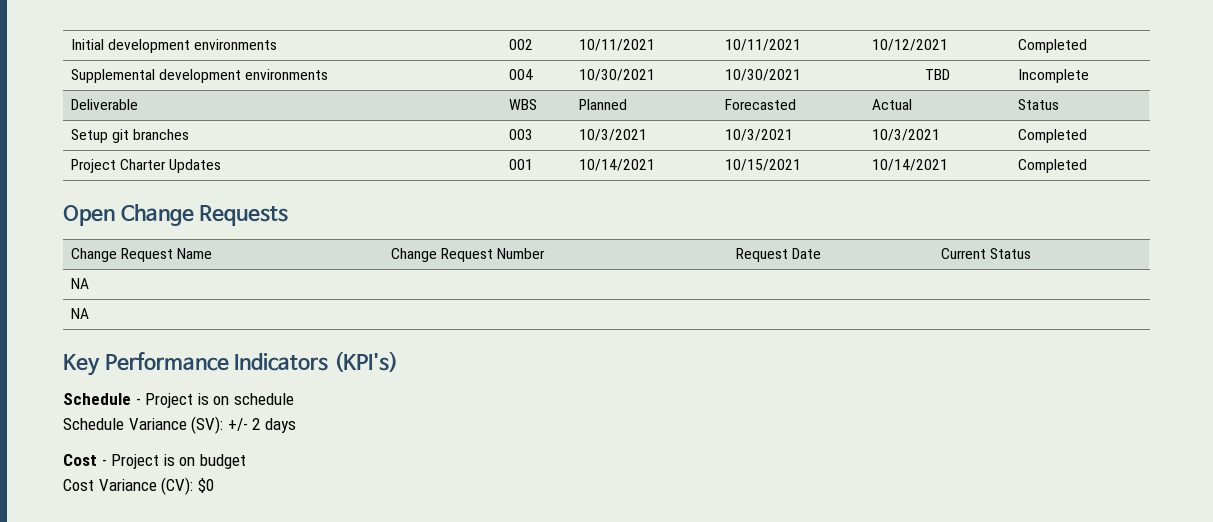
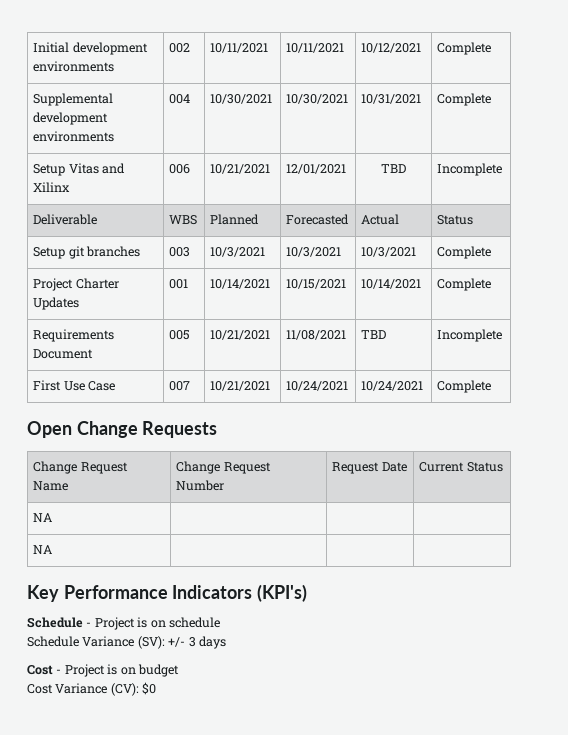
[1017,39,1087,53] Completed -> [437,42,492,55] Complete
(801, 75) none -> [361,94,422,104] [437,93,492,106] [33,163,126,176] [33,182,71,192] [169,164,191,174] [210,164,271,174] [286,164,347,174] | 10/31/2021 | Complete // Setup Vitas and Xilinx | 006 | 10/21/2021 | 12/01/2021
[1017,129,1087,143] Completed -> [437,246,492,259] Complete
[1017,159,1087,173] Completed -> [437,278,492,291] [33,329,115,342] [33,349,94,359] [169,330,191,340] [210,330,271,340] [286,330,347,340] [361,330,387,339] [437,329,503,342] [33,380,116,391] [169,381,191,391] [210,381,271,391] [286,381,349,391] [361,381,424,391] [437,380,492,393] Complete // Requirements Document | 005 | 10/21/2021 | 11/08/2021 | TBD | Incomplete // First Use Case | 007 | 10/21/2021 | 10/24/2021 | 10/24/2021 | Complete
[252,418,261,430] 2 -> [188,637,196,647] 3

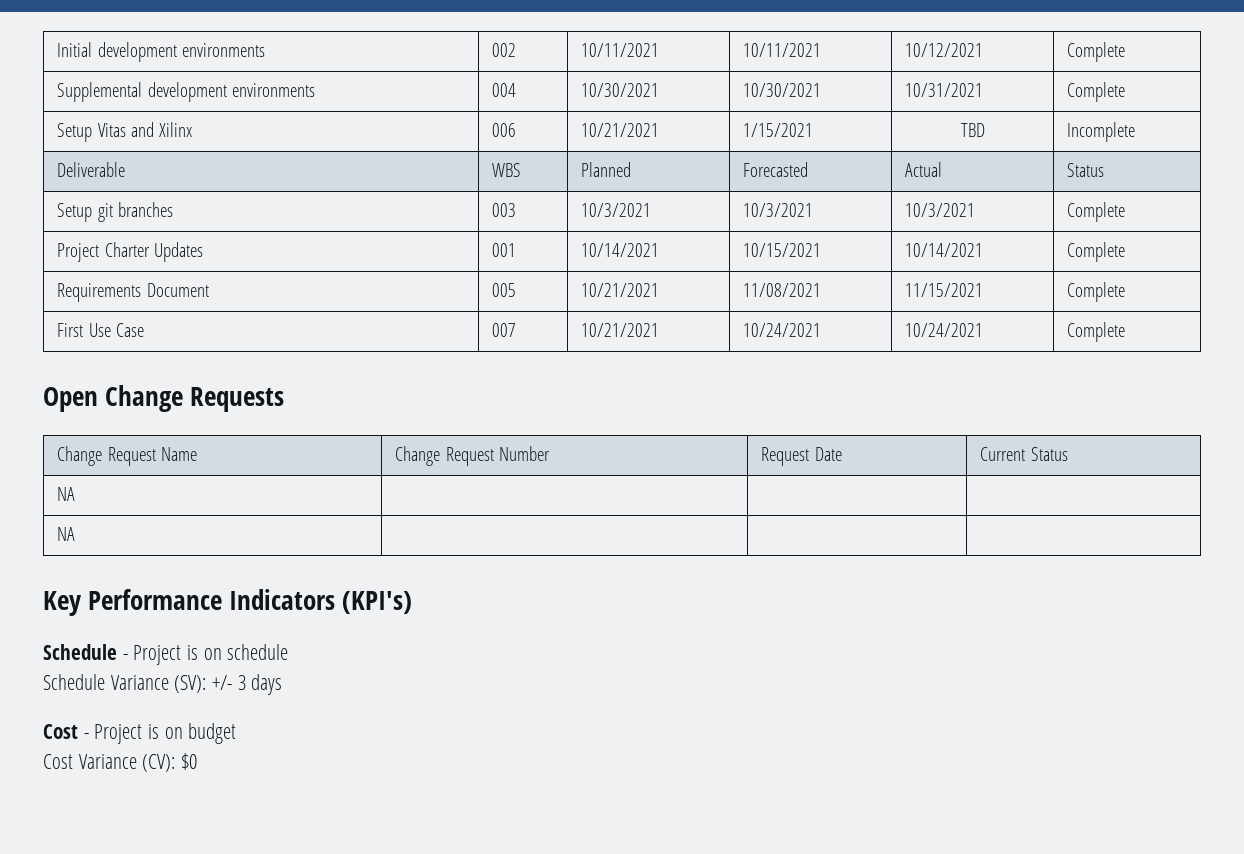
[286,164,347,174] 12/01/2021 -> [743,123,814,137] 1/15/2021
[361,330,387,339] [437,329,503,342] TBD | Incomplete -> [905,283,984,297] [1067,282,1126,302] 11/15/2021 | Complete

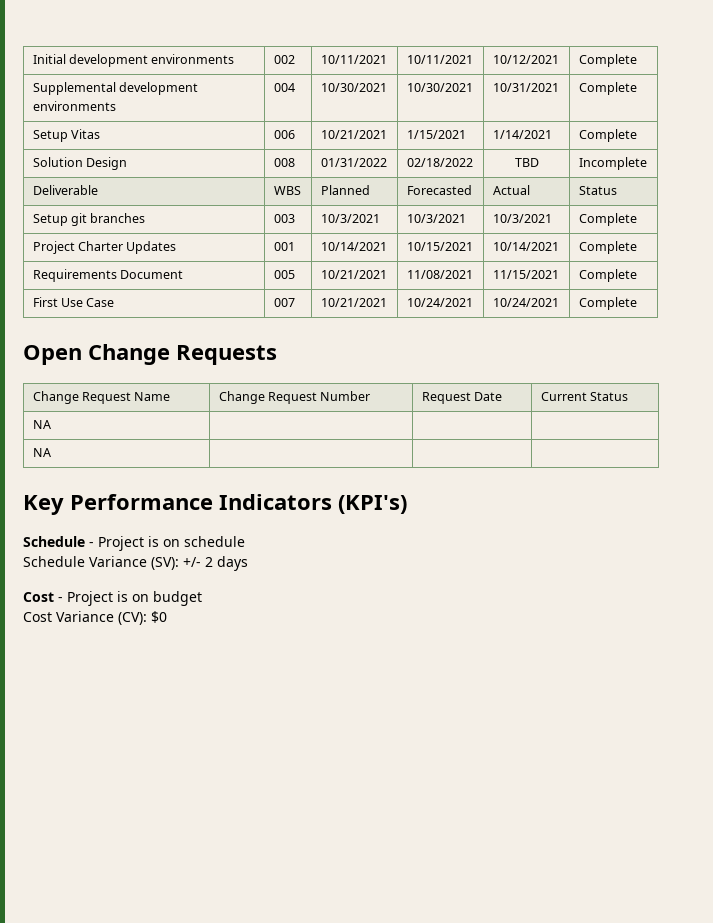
[130,122,192,137] and Xilinx -> (100, 134) none
(814, 130) none -> [492,130,552,139] [578,129,637,142] [32,157,127,170] [273,158,295,167] [320,158,387,167] [406,158,473,167] | 1/14/2021 | Complete // Solution Design | 008 | 01/31/2022 | 02/18/2022
[237,675,246,690] 3 -> [205,557,213,567] 2

